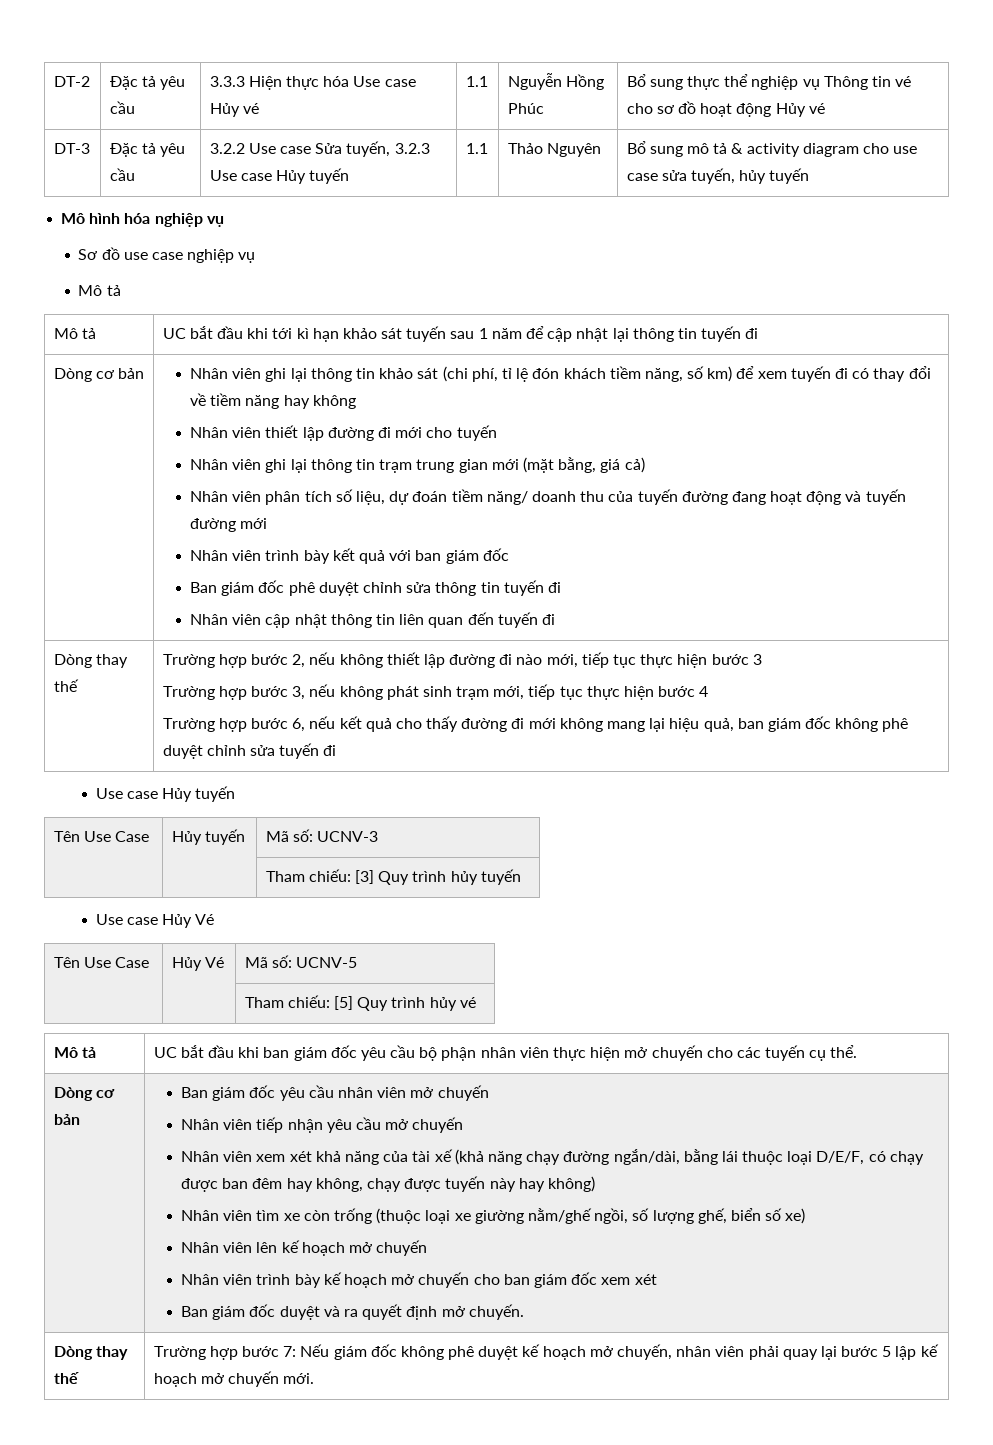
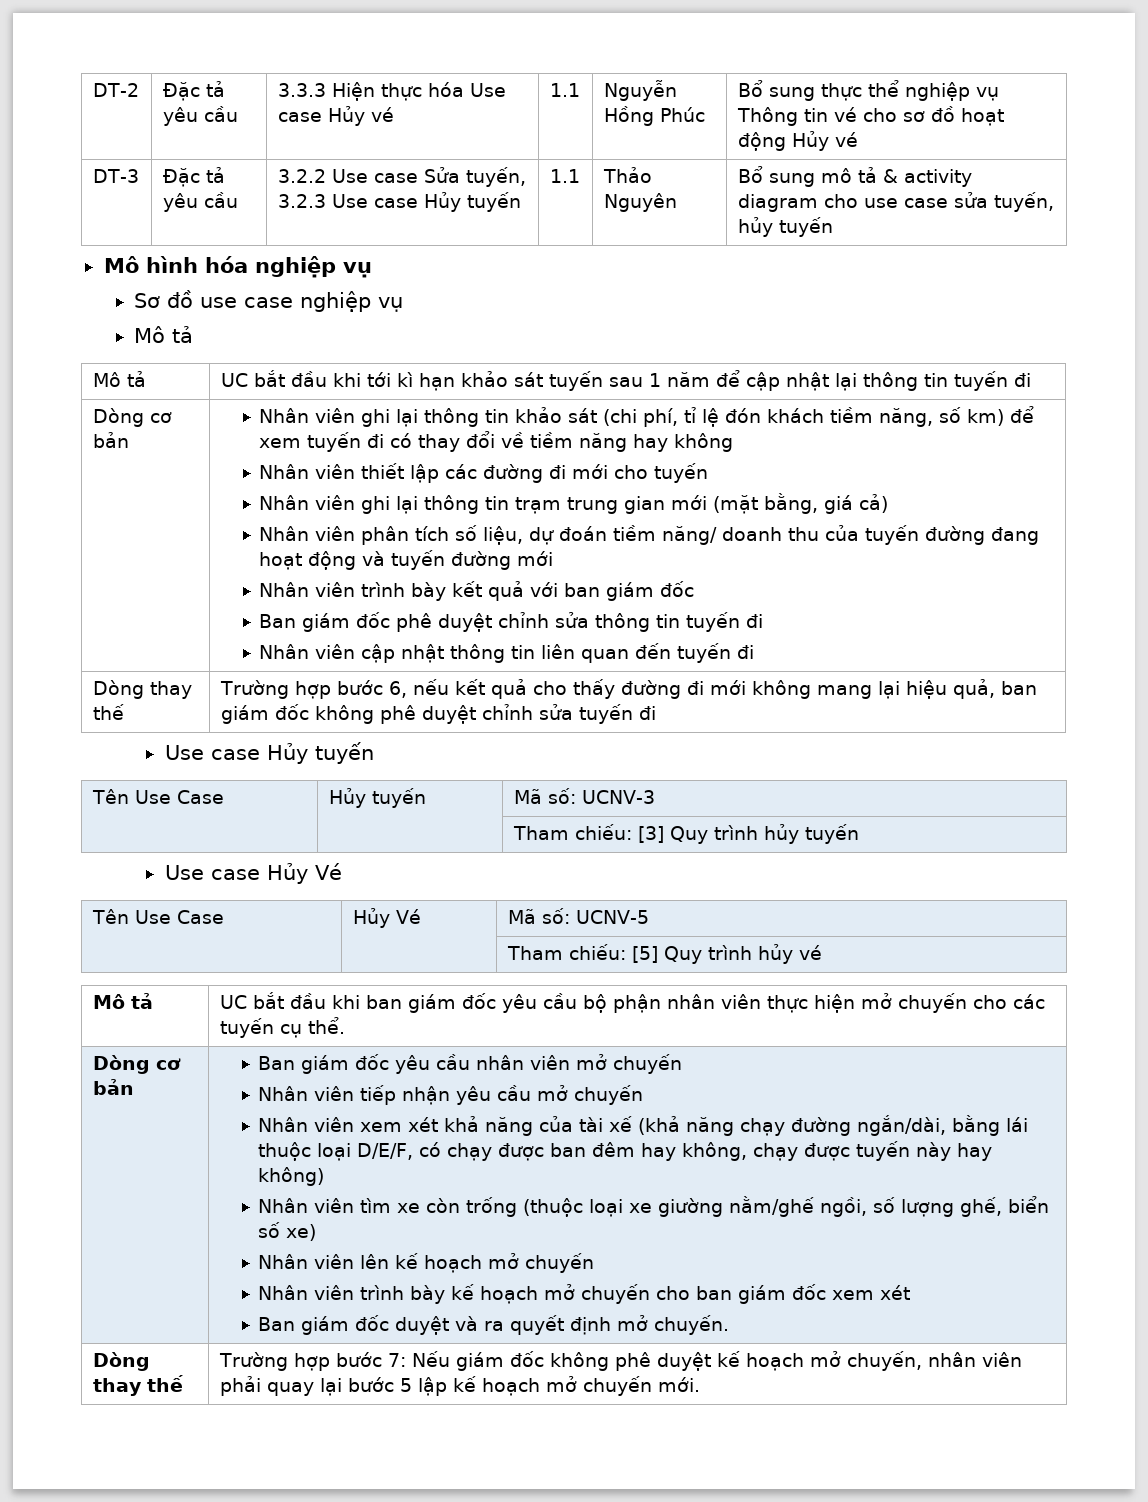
(324, 434) none -> [445,464,478,479] các
[292,652,762,668] [162,684,709,700] [162,718,288,732] 2, nếu không thiết lập đường đi nào mới, tiếp tục thực hiện bước 3 // Trường hợp bước 3, nếu không phát sinh trạm mới, tiếp tục thực hiện bước 4 // Trường hợp bước -> (383, 687) none

